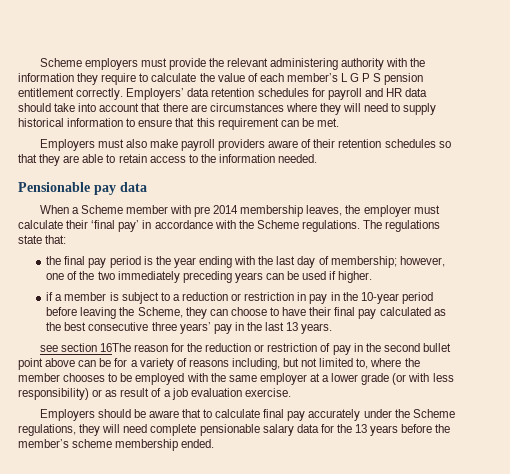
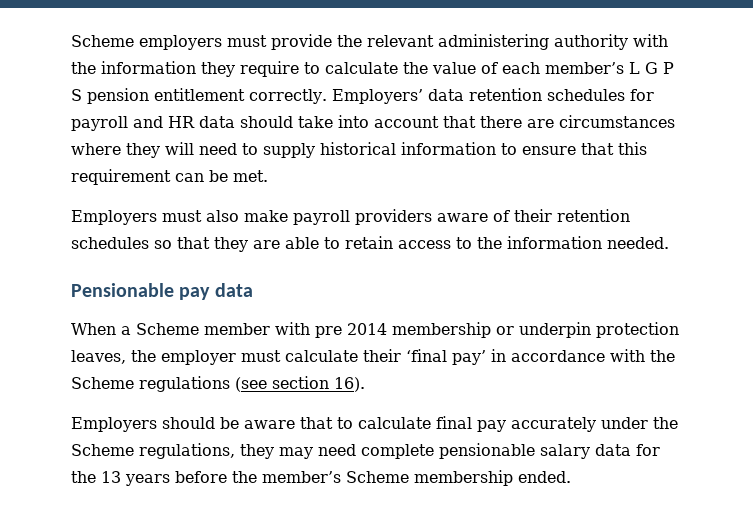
(304, 211) none -> [496,322,679,338] or underpin protection
[301,220,441,232] [18,235,67,244] [46,256,445,268] [46,271,373,283] [46,292,433,304] [46,307,446,319] [46,322,333,334] [39,343,452,355] [18,358,420,370] [18,373,454,385] [18,388,291,400] regulations. The regulations state that: // the final pay period is the year ending with the last day of membership; however, one of the two immediately preceding years can be used if higher. // if a member is subject to a reduction or restriction in pay in the 10-year period before leaving the Scheme, they can choose to have their final pay calculated as the best consecutive three years’ pay in the last 13 years. // see section 16The reason for the reduction or restriction of pay in the second bullet point above can be for a variety of reasons including, but not limited to, where the member chooses to be employed with the same employer at a lower grade (or with less responsibility) or as result of a job evaluation exercise. -> [139,376,365,392] regulations (see section 16).
[102,424,121,433] will -> [279,447,313,459] may
[72,439,113,448] scheme -> [346,471,409,483] Scheme

